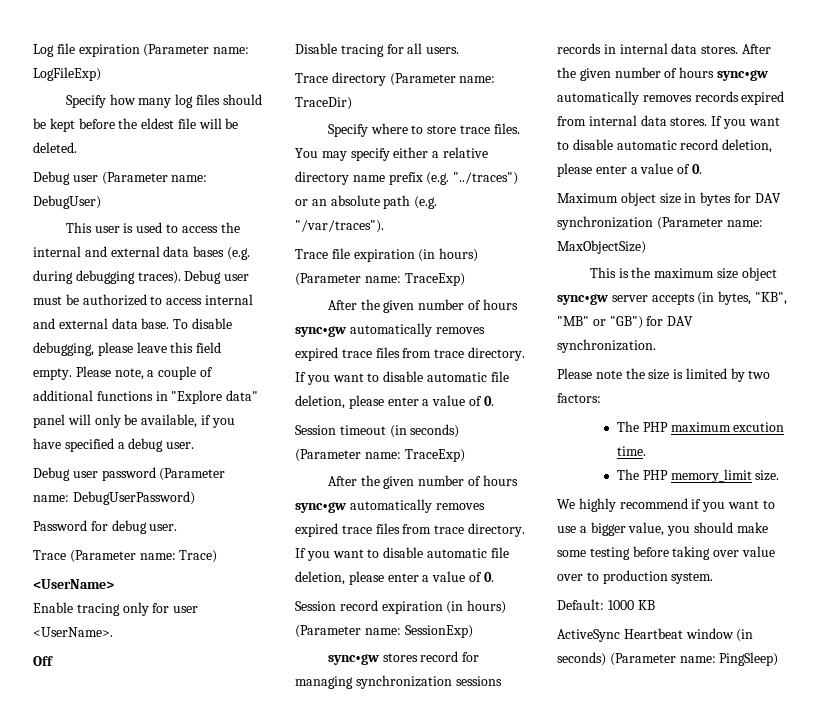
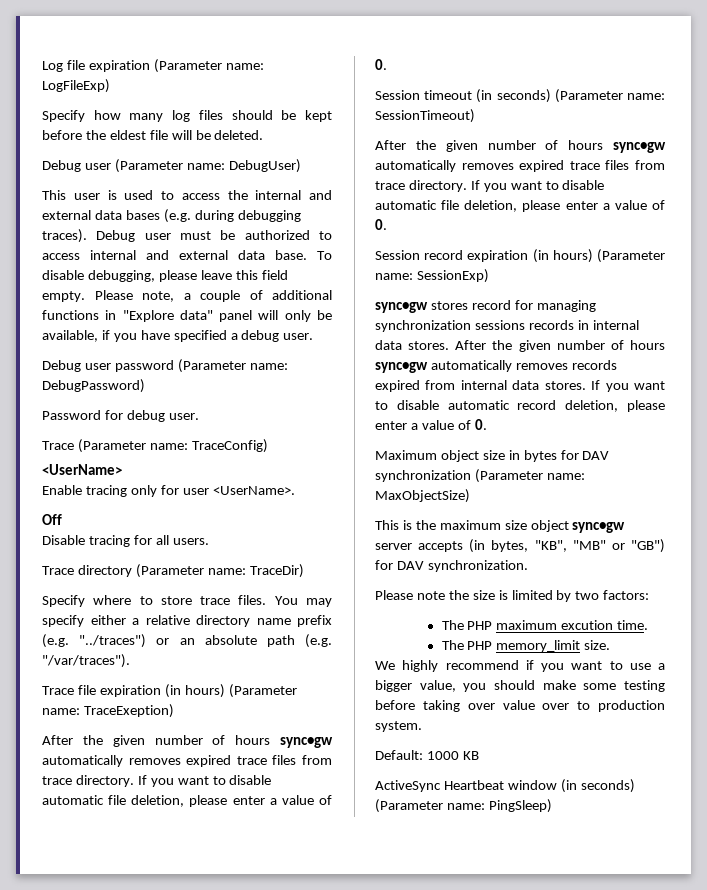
[72,491,195,505] DebugUserPassword) -> [42,379,145,393] DebugPassword)
[179,550,218,563] Trace) -> [191,439,268,453] TraceConfig)
[404,273,465,286] TraceExp) -> [83,704,174,718] TraceExeption)
[404,449,465,462] TraceExp) -> [375,109,475,123] SessionTimeout)

